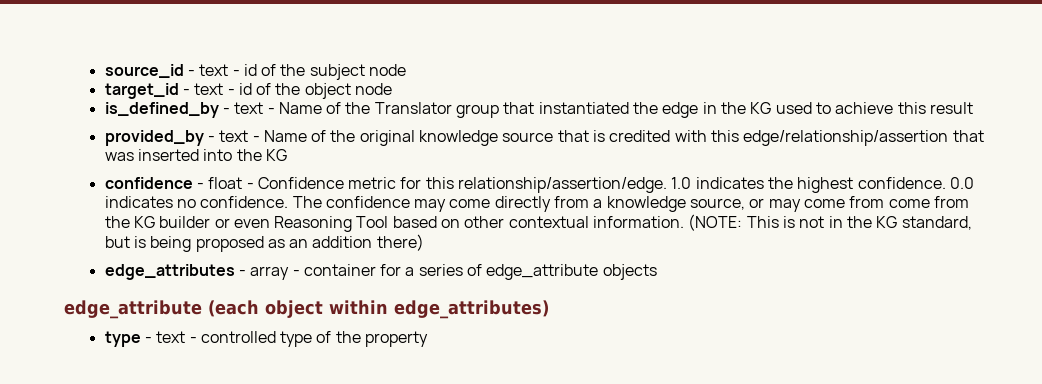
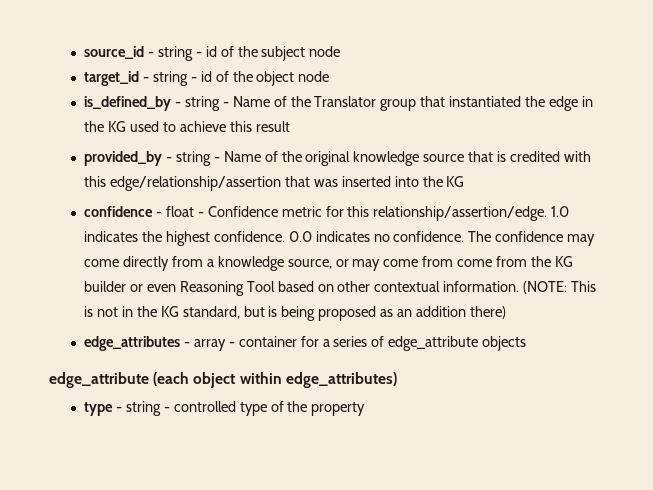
[199,64,229,76] text -> [157,46,193,61] string
[194,83,224,95] text -> [152,71,188,86] string
[234,102,264,114] text -> [184,96,220,111] string
[219,130,249,142] text -> [175,151,211,166] string
[156,331,186,343] text -> [125,401,161,416] string

